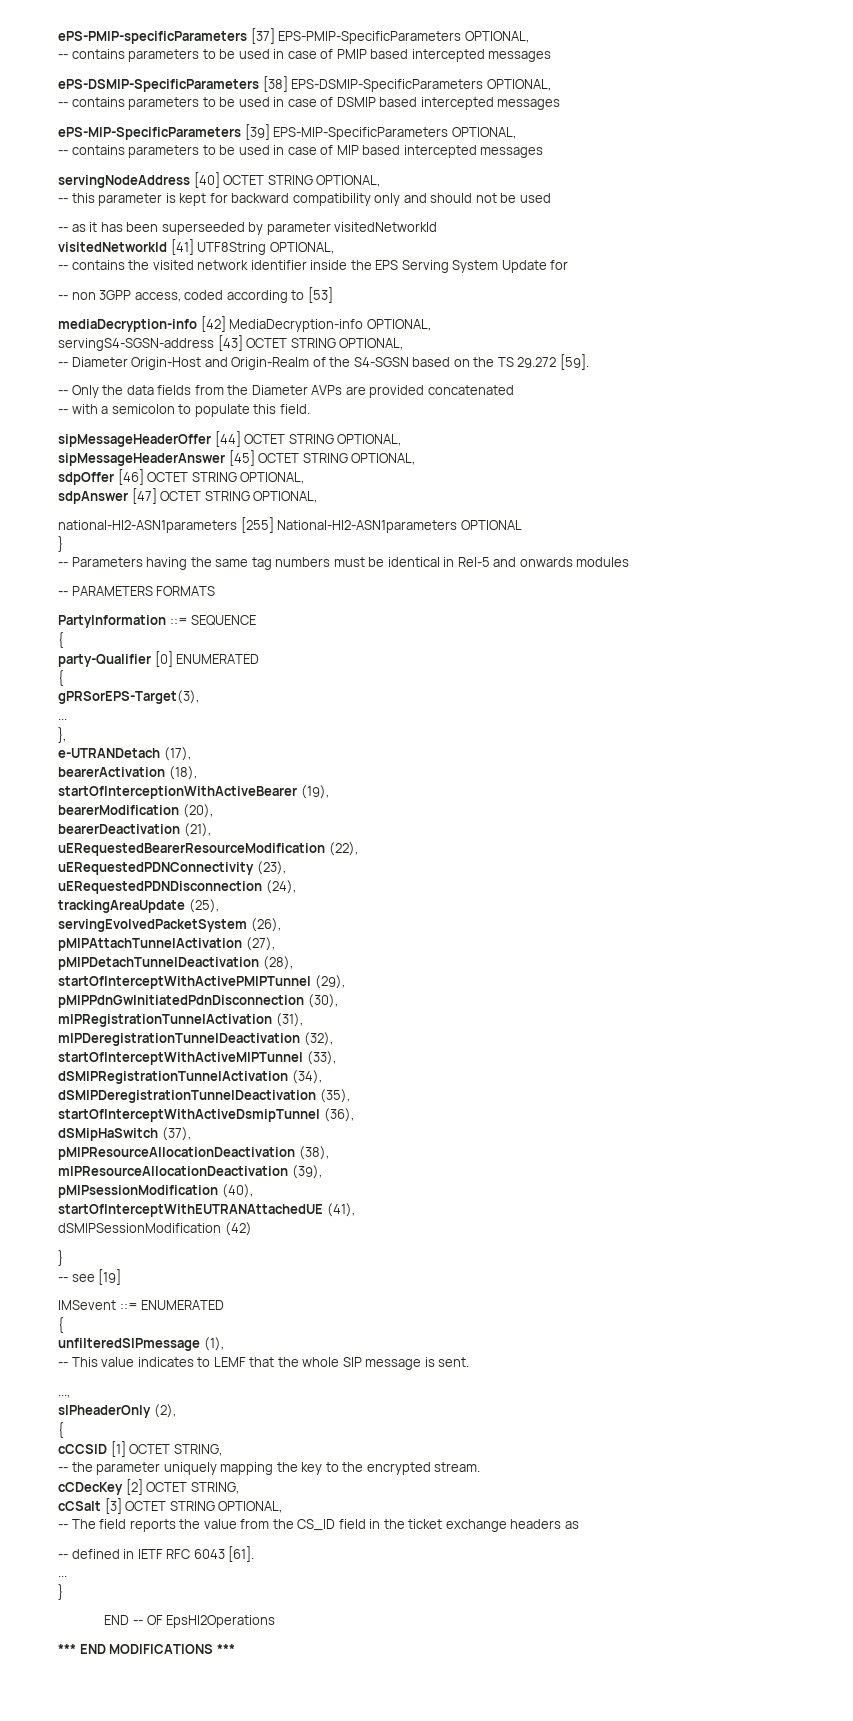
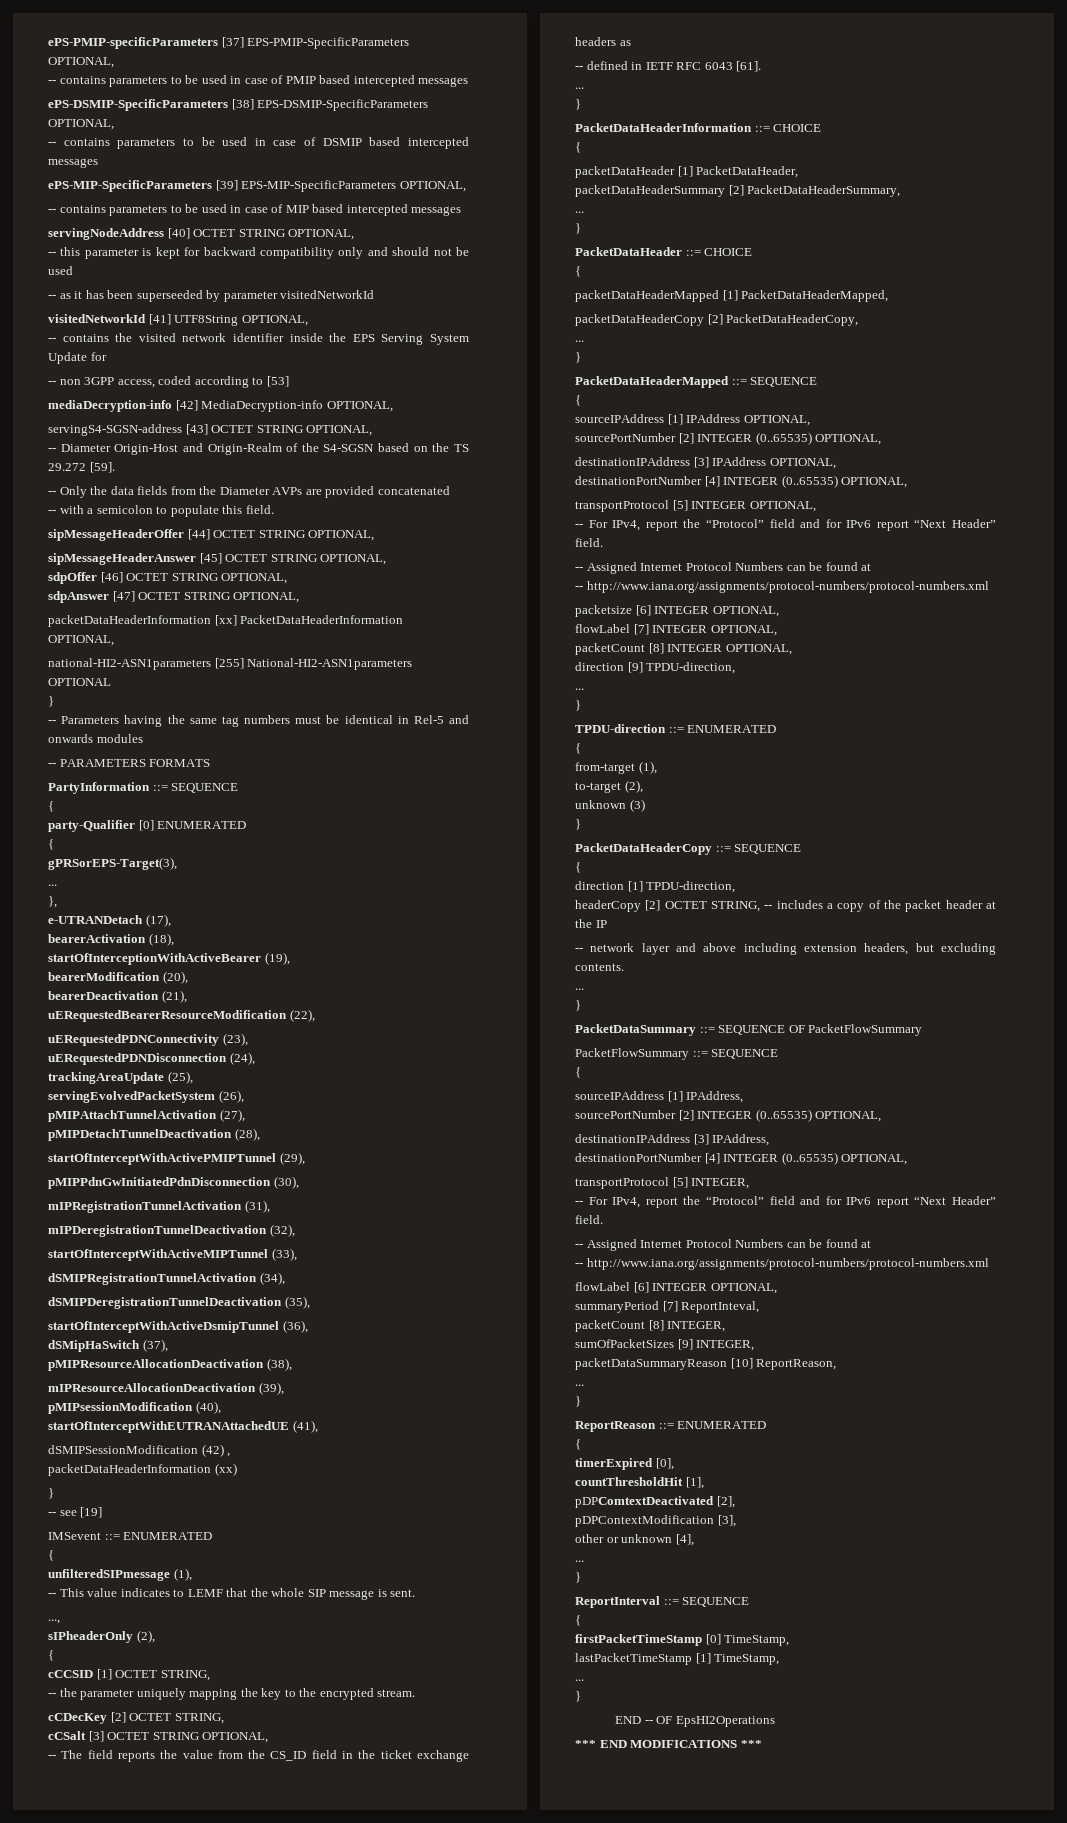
(318, 497) none -> [48,615,404,627] [48,635,114,646] // packetDataHeaderInformation [xx] PacketDataHeaderInformation OPTIONAL,
(252, 1229) none -> [227,1453,231,1457] [48,1463,237,1476] , // packetDataHeaderInformation (xx)
(63, 1592) none -> [575,123,822,132] [575,142,581,153] [575,166,799,178] [575,185,901,197] [575,211,584,213] [575,223,581,234] [575,247,753,256] [575,266,581,277] [575,290,889,302] [575,314,859,326] [575,340,584,342] [575,352,581,363] [575,376,818,388] [575,395,581,406] [575,414,810,426] [575,432,882,445] [575,457,836,469] [575,475,908,488] [575,500,816,512] [575,519,996,531] [575,538,603,547] [575,562,872,574] [575,581,989,593] [575,605,779,617] [575,624,777,636] [575,643,792,655] [575,662,736,674] [575,688,584,690] [575,700,581,711] [575,724,777,733] [575,743,581,754] [575,761,657,774] [575,780,643,793] [575,799,645,812] [575,819,581,830] [575,843,802,855] [575,862,581,873] [575,881,736,893] [575,900,996,912] [575,919,607,928] [575,943,996,955] [575,963,624,971] [575,988,584,990] [575,1000,581,1011] [575,1024,923,1036] [575,1048,779,1060] [575,1067,581,1078] [575,1091,744,1103] [575,1109,882,1122] [575,1134,770,1146] [575,1152,908,1165] [575,1177,750,1189] [575,1196,996,1208] [575,1215,603,1224] [575,1239,872,1251] [575,1258,989,1270] [575,1282,777,1294] [575,1301,760,1313] [575,1320,726,1332] [575,1339,755,1351] [575,1358,837,1370] [575,1384,584,1386] [575,1396,581,1407] [575,1421,767,1432] [575,1439,581,1450] [575,1458,674,1470] [575,1477,704,1489] [575,1496,735,1508] [575,1515,736,1527] [575,1534,694,1546] [575,1560,584,1562] [575,1572,581,1583] [575,1596,750,1608] [575,1615,581,1626] [575,1634,790,1646] [575,1653,780,1665] [575,1679,584,1681] [575,1691,581,1702] // PacketDataHeaderInformation ::= CHOICE // { // packetDataHeader [1] PacketDataHeader, // packetDataHeaderSummary [2] PacketDataHeaderSummary, // ... // } // PacketDataHeader ::= CHOICE // { // packetDataHeaderMapped [1] PacketDataHeaderMapped, // packetDataHeaderCopy [2] PacketDataHeaderCopy, // ... // } // PacketDataHeaderMapped ::= SEQUENCE // { // sourceIPAddress [1] IPAddress OPTIONAL, // sourcePortNumber [2] INTEGER (0..65535) OPTIONAL, // destinationIPAddress [3] IPAddress OPTIONAL, // destinationPortNumber [4] INTEGER (0..65535) OPTIONAL, // transportProtocol [5] INTEGER OPTIONAL, // -- For IPv4, report the “Protocol” field and for IPv6 report “Next Header” field. // -- Assigned Internet Protocol Numbers can be found at // -- http://www.iana.org/assignments/protocol-numbers/protocol-numbers.xml // packetsize [6] INTEGER OPTIONAL, // flowLabel [7] INTEGER OPTIONAL, // packetCount [8] INTEGER OPTIONAL, // direction [9] TPDU-direction, // ... // } // TPDU-direction ::= ENUMERATED // { // from-target (1), // to-target (2), // unknown (3) // } // PacketDataHeaderCopy ::= SEQUENCE // { // direction [1] TPDU-direction, // headerCopy [2] OCTET STRING, -- includes a copy of the packet header at the IP // -- network layer and above including extension headers, but excluding contents. // ... // } // PacketDataSummary ::= SEQUENCE OF PacketFlowSummary // PacketFlowSummary ::= SEQUENCE // { // sourceIPAddress [1] IPAddress, // sourcePortNumber [2] INTEGER (0..65535) OPTIONAL, // destinationIPAddress [3] IPAddress, // destinationPortNumber [4] INTEGER (0..65535) OPTIONAL, // transportProtocol [5] INTEGER, // -- For IPv4, report the “Protocol” field and for IPv6 report “Next Header” field. // -- Assigned Internet Protocol Numbers can be found at // -- http://www.iana.org/assignments/protocol-numbers/protocol-numbers.xml // flowLabel [6] INTEGER OPTIONAL, // summaryPeriod [7] ReportInteval, // packetCount [8] INTEGER, // sumOfPacketSizes [9] INTEGER, // packetDataSummaryReason [10] ReportReason, // ... // } // ReportReason ::= ENUMERATED // { // timerExpired [0], // countThresholdHit [1], // pDPComtextDeactivated [2], // pDPContextModification [3], // other or unknown [4], // ... // } // ReportInterval ::= SEQUENCE // { // firstPacketTimeStamp [0] TimeStamp, // lastPacketTimeStamp [1] TimeStamp, // ... // }

